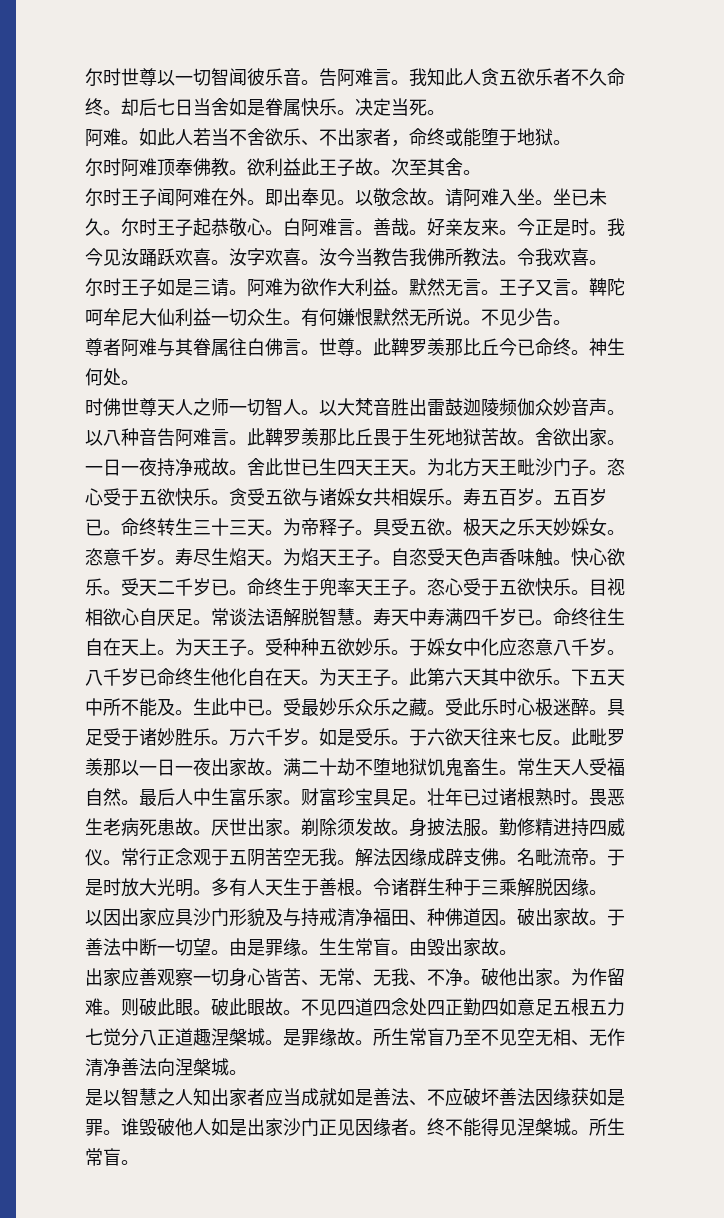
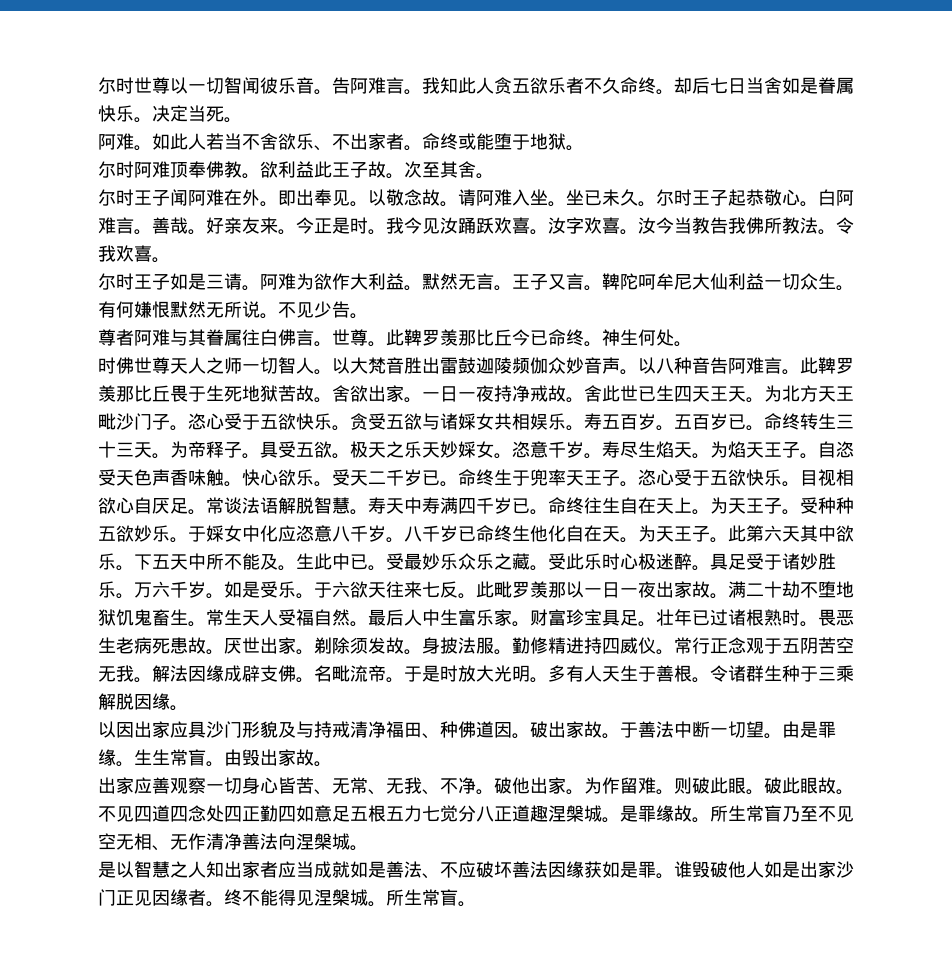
[391,140,409,147] ， -> [404,145,422,151] 。

